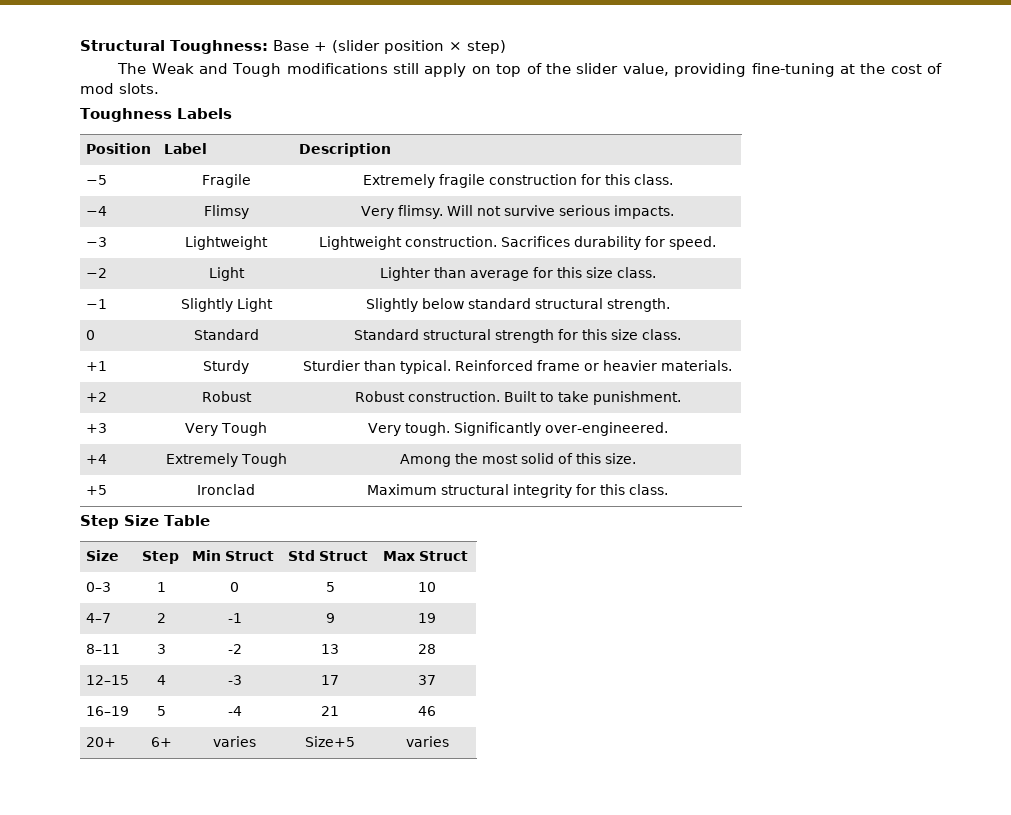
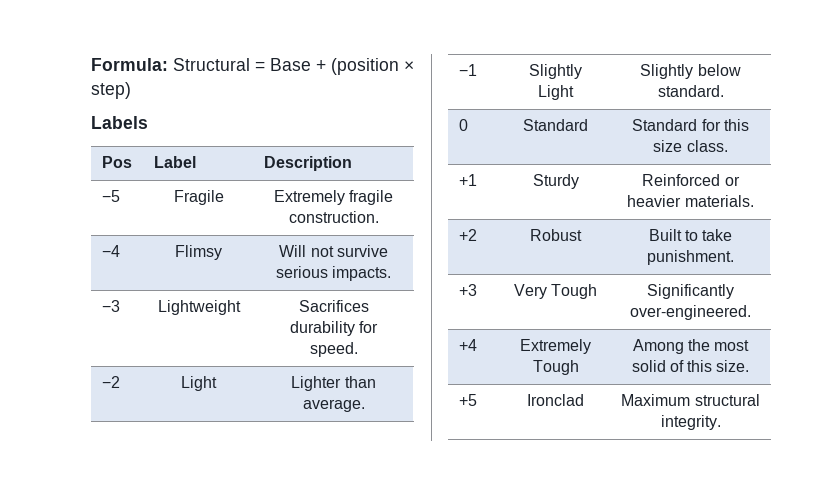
[80,40,506,54] [117,63,943,77] [80,83,159,94] [80,108,172,122] Structural Toughness: Base + (slider position × step) // The Weak and Tough modifications still apply on top of the slider value, providing fine-tuning at the cost of mod slots. // Toughness -> [91,58,414,75] [91,82,131,99] Formula: Structural = Base + (position × step) //
[86,143,152,154] Position -> [101,156,132,168] Pos
[488,174,673,185] construction for this class. -> [288,211,379,223] construction.
[360,205,444,219] Very flimsy. -> (222, 252) none
[319,236,497,250] Lightweight construction. -> (241, 307) none
[469,267,656,281] average for this size class. -> [302,399,365,412] average.
[467,298,670,312] standard structural strength. -> [657,85,724,97] standard.
[423,329,554,343] structural strength -> (698, 125) none
[303,360,580,374] Sturdier than typical. Reinforced frame -> [642,174,721,186] Reinforced
[354,391,500,402] Robust construction. -> (582, 235) none
[367,422,450,436] Very tough. -> (598, 291) none
[513,484,668,498] [80,515,210,529] [86,550,120,561] [142,551,180,564] [192,550,275,561] [288,550,369,561] [383,551,469,561] [86,582,112,592] [157,582,166,592] [230,582,239,592] [325,582,335,592] [418,582,436,592] [86,613,112,623] [157,613,166,623] [227,613,242,623] [325,613,335,623] [418,613,436,623] [86,644,121,654] [157,644,166,654] [227,644,242,654] [321,644,339,654] [418,644,436,654] [86,675,130,685] [157,675,166,685] [227,675,242,685] [321,675,339,685] [418,675,436,685] [86,706,130,716] [157,706,166,716] [227,706,242,716] [321,706,339,716] [418,706,436,716] [86,737,117,747] [151,737,172,747] [213,736,256,747] [305,736,355,747] [405,736,449,747] integrity for this class. // Step Size Table // Size | Step | Min Struct | Std Struct | Max Struct // 0–3 | 1 | 0 | 5 | 10 // 4–7 | 2 | -1 | 9 | 19 // 8–11 | 3 | -2 | 13 | 28 // 12–15 | 4 | -3 | 17 | 37 // 16–19 | 5 | -4 | 21 | 46 // 20+ | 6+ | varies | Size+5 | varies -> [660,415,721,430] integrity.

